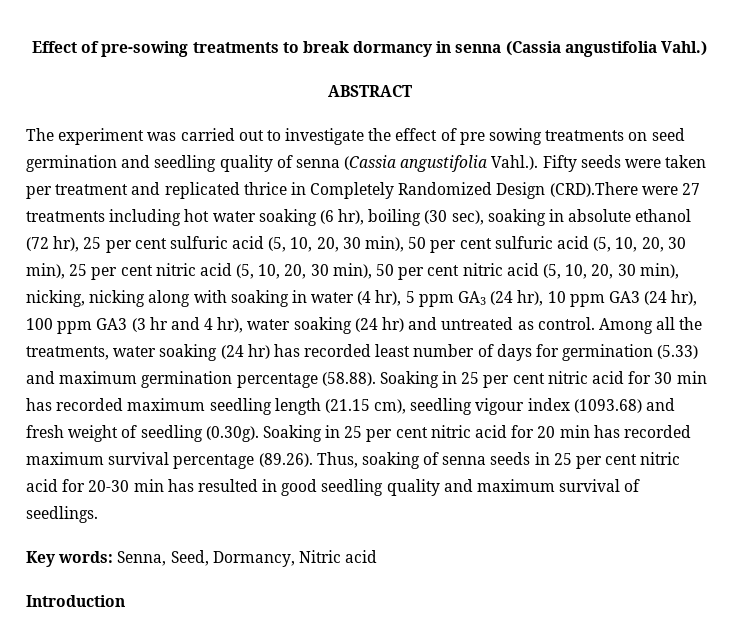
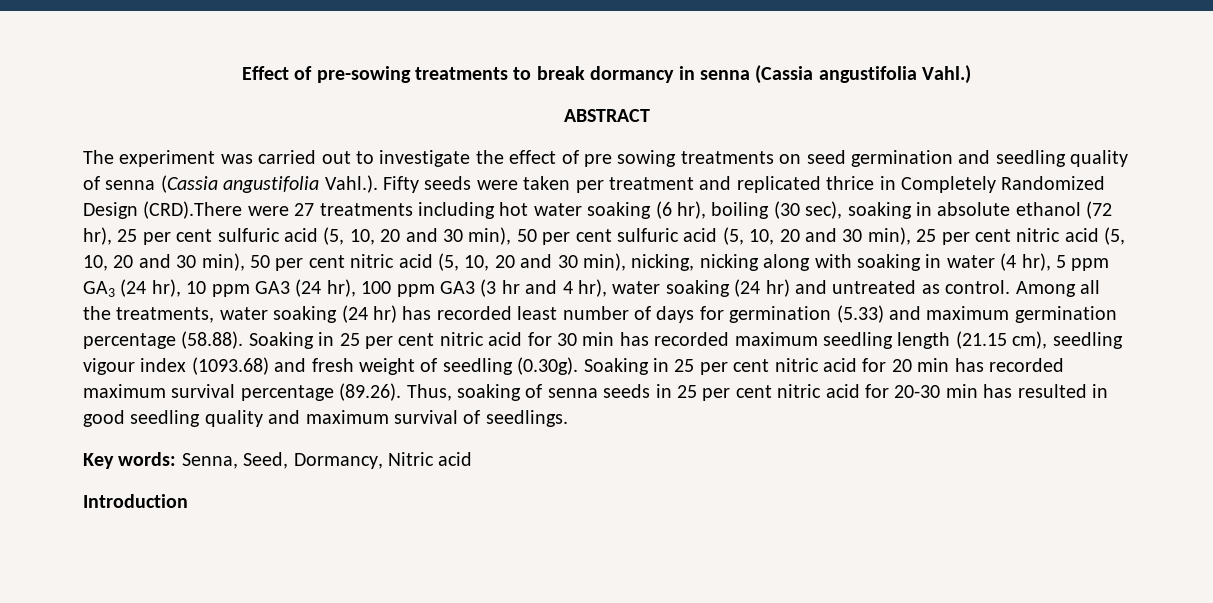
[316,237,339,252] 20, -> [380,228,438,242] 20 and
[641,237,664,252] 20, -> [779,228,837,242] 20 and
[284,264,307,279] 20, -> [113,254,171,268] 20 and
[591,264,614,279] 20, -> [494,254,553,268] 20 and

